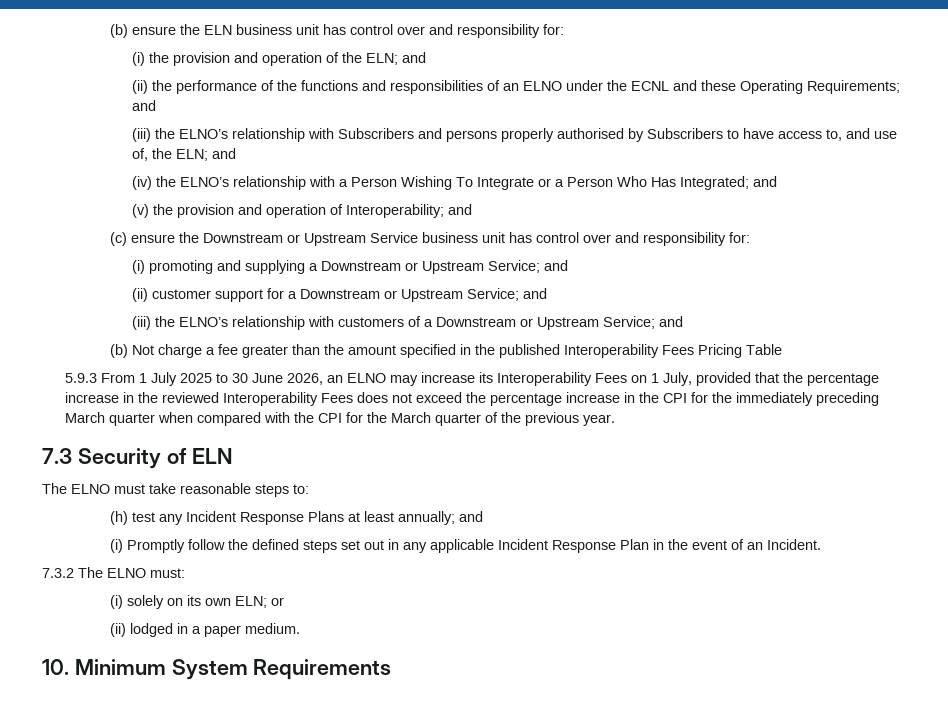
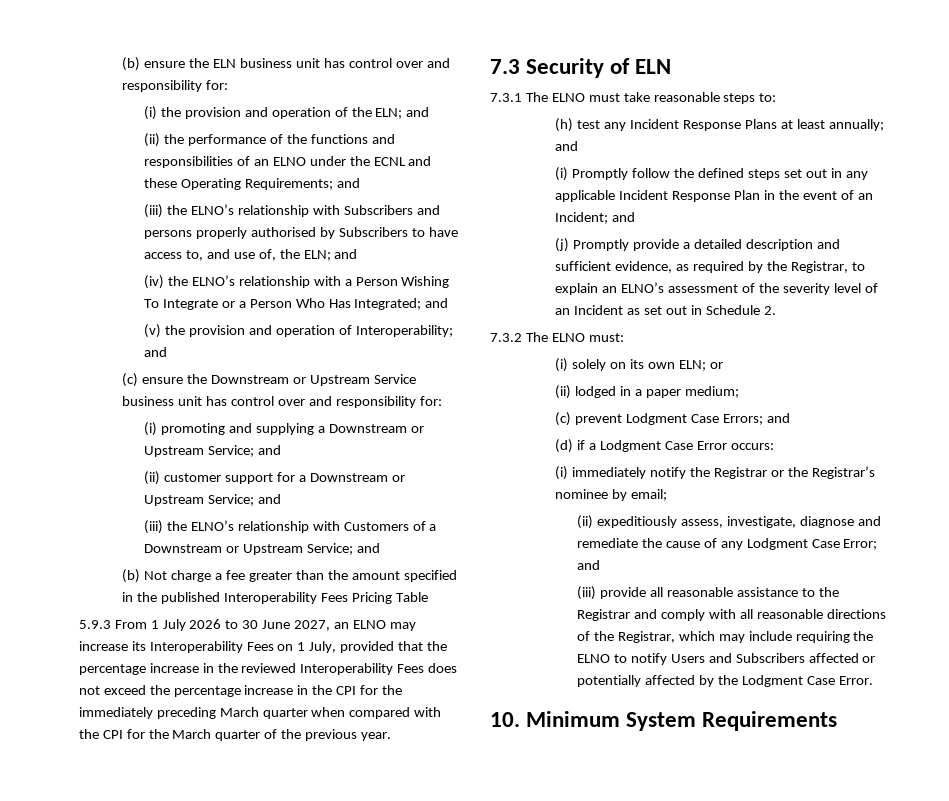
[338,317,405,327] customers -> [343,522,409,531] Customers
[179,373,212,383] 2025 -> [189,619,222,629] 2026
[286,373,323,385] 2026, -> [294,620,331,631] 2027,
(233, 456) none -> [490,93,522,102] 7.3.1
[766,539,821,550] Incident. -> [555,212,636,224] [555,238,840,252] [555,261,865,273] [555,282,878,295] [555,305,776,315] Incident; and // (j) Promptly provide a detailed description and sufficient evidence, as required by the Registrar, to explain an ELNO’s assessment of the severity level of an Incident as set out in Schedule 2.
[244,623,300,634] medium. -> [684,386,739,398] [555,412,790,426] [555,439,774,453] [555,466,875,480] [555,489,668,501] [577,515,881,529] [577,538,878,550] [577,560,601,570] [577,586,839,600] [577,609,886,621] [577,631,874,643] [577,653,876,665] [577,675,873,687] medium; // (c) prevent Lodgment Case Errors; and // (d) if a Lodgment Case Error occurs: // (i) immediately notify the Registrar or the Registrar’s nominee by email; // (ii) expeditiously assess, investigate, diagnose and remediate the cause of any Lodgment Case Error; and // (iii) provide all reasonable assistance to the Registrar and comply with all reasonable directions of the Registrar, which may include requiring the ELNO to notify Users and Subscribers affected or potentially affected by the Lodgment Case Error.

